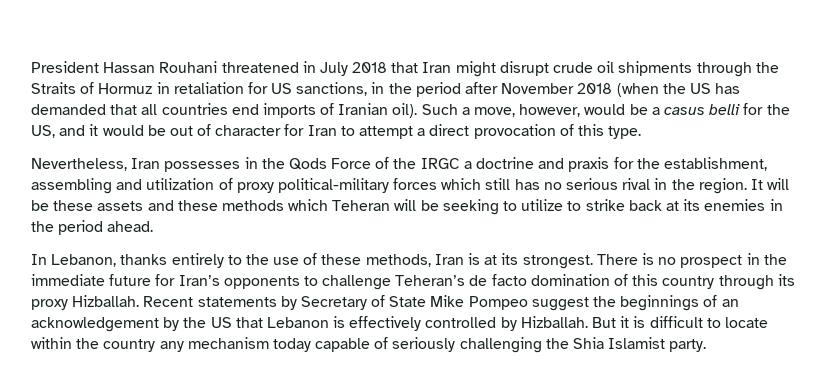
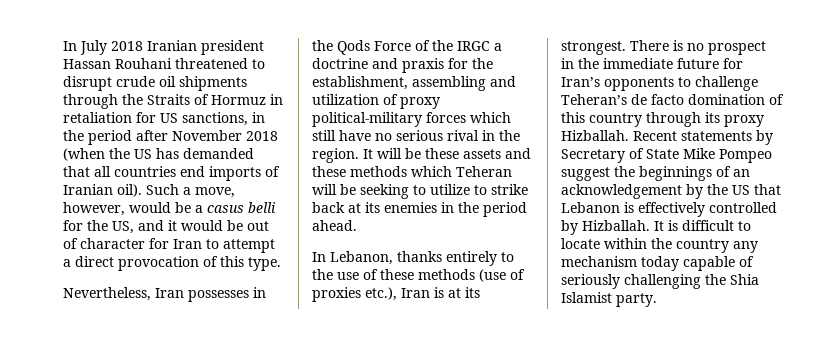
[31,61,496,77] President Hassan Rouhani threatened in July 2018 that Iran might -> [63,40,264,55] [63,58,265,69] In July 2018 Iranian president Hassan Rouhani threatened to
[514,179,540,190] has -> [339,130,371,141] have
[365,254,431,267] methods, -> [418,269,525,282] [312,287,397,302] methods (use of proxies etc.),
[592,316,630,328] But it -> [654,221,664,231] It

